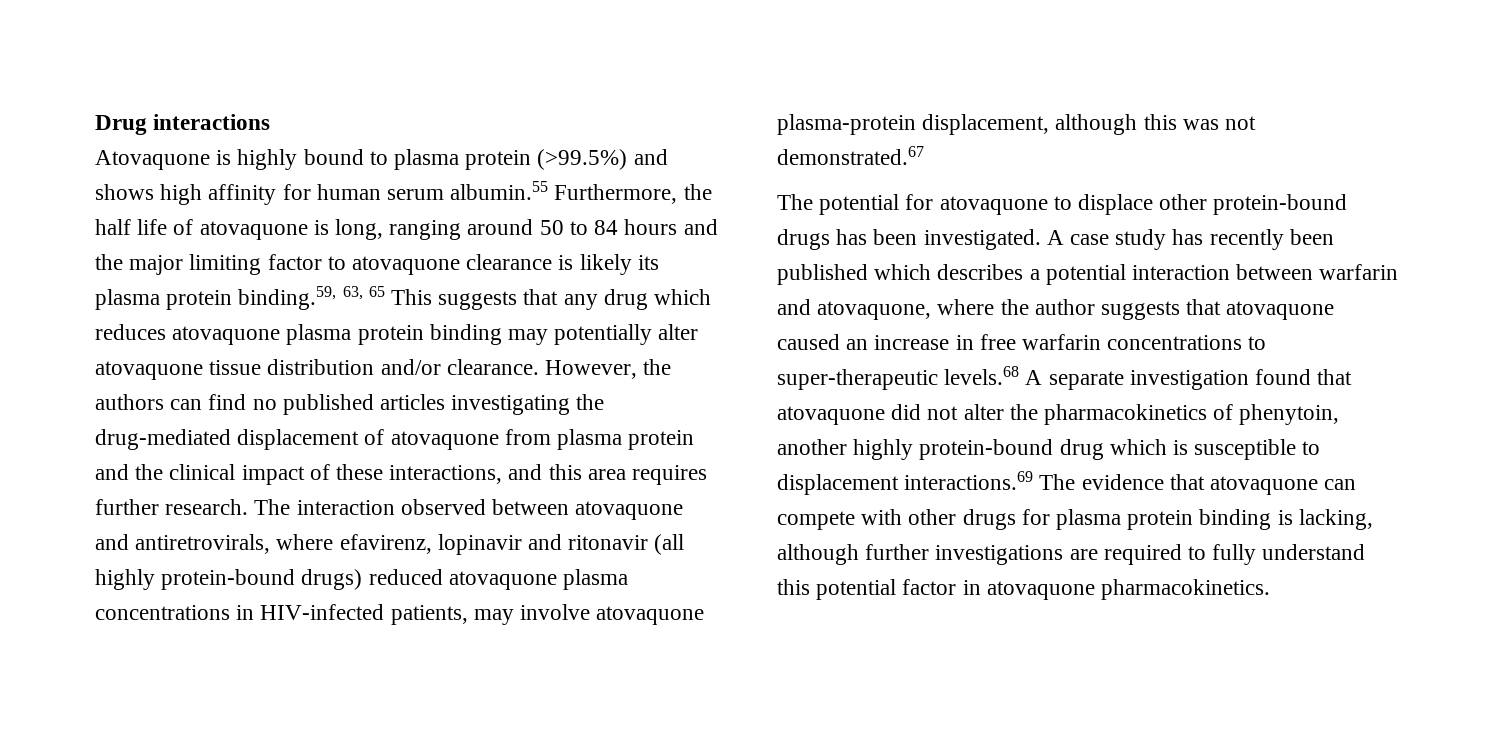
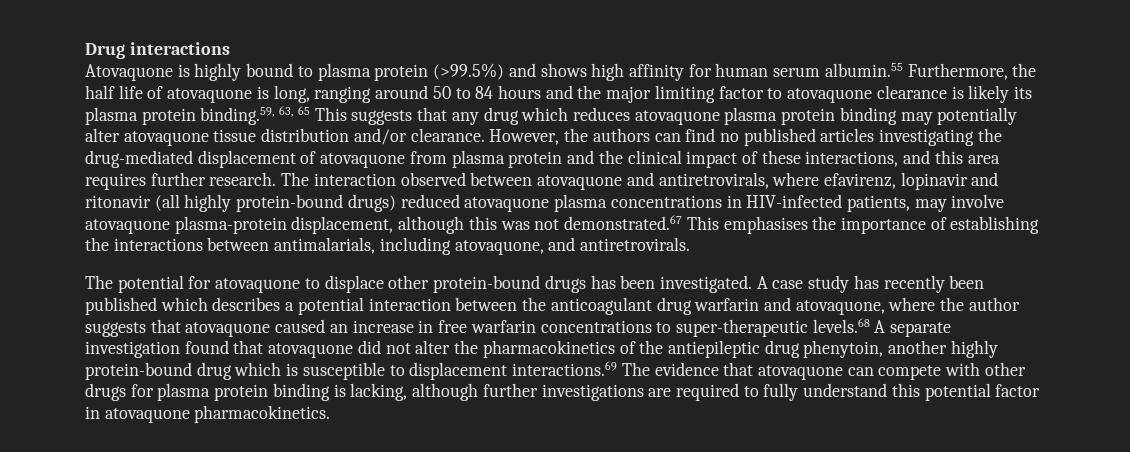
(924, 155) none -> [686,216,1040,234] [85,237,691,255] This emphasises the importance of establishing the interactions between antimalarials, including atovaquone, and antiretrovirals.
(1314, 272) none -> [522,297,692,315] the anticoagulant drug
(1234, 412) none -> [639,340,800,358] the antiepileptic drug

